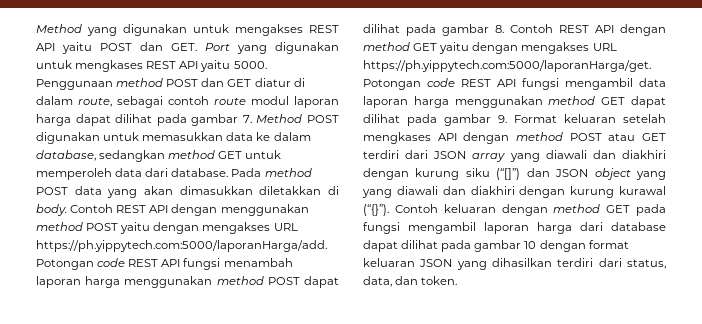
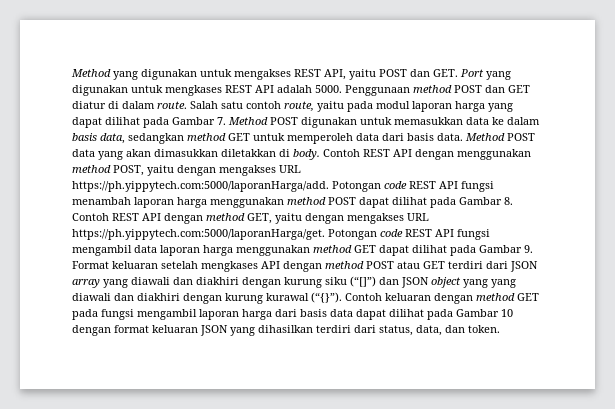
[36,43,55,51] API -> [324,69,346,80] API,
[200,60,231,72] yaitu -> [277,85,312,93] adalah
[78,96,246,108] route, sebagai contoh route -> [157,101,373,112] route. Salah satu contoh route, yaitu pada
[75,114,239,126] dapat dilihat pada gambar -> [488,103,513,112] [72,117,215,128] yang dapat dilihat pada Gambar
[36,150,96,161] database, -> [72,133,125,144] basis data,
[171,168,312,177] database. Pada method -> [407,133,505,141] basis data. Method
[86,223,119,231] POST -> [113,165,144,176] POST,
[442,24,489,36] gambar -> [459,197,502,205] Gambar
[413,43,438,51] GET -> [247,213,272,224] GET,
[444,114,491,126] gambar -> [479,245,522,253] Gambar
[611,222,666,231] [363,240,522,252] database dapat dilihat pada gambar -> [300,309,499,320] basis data dapat dilihat pada Gambar

